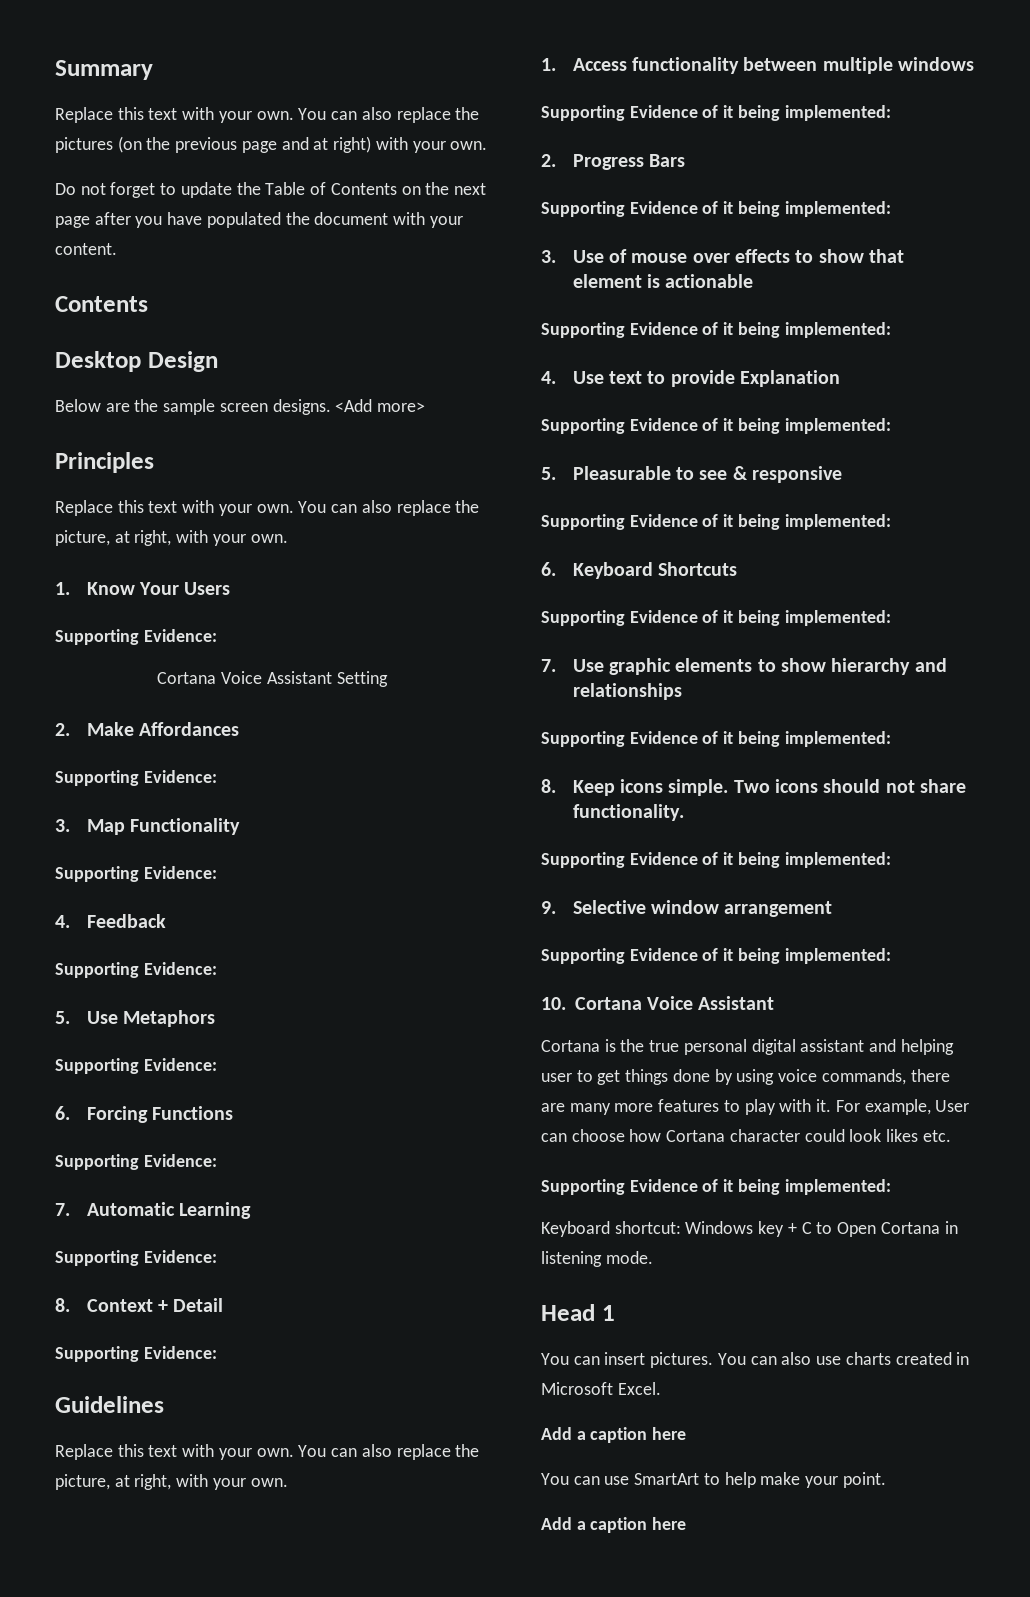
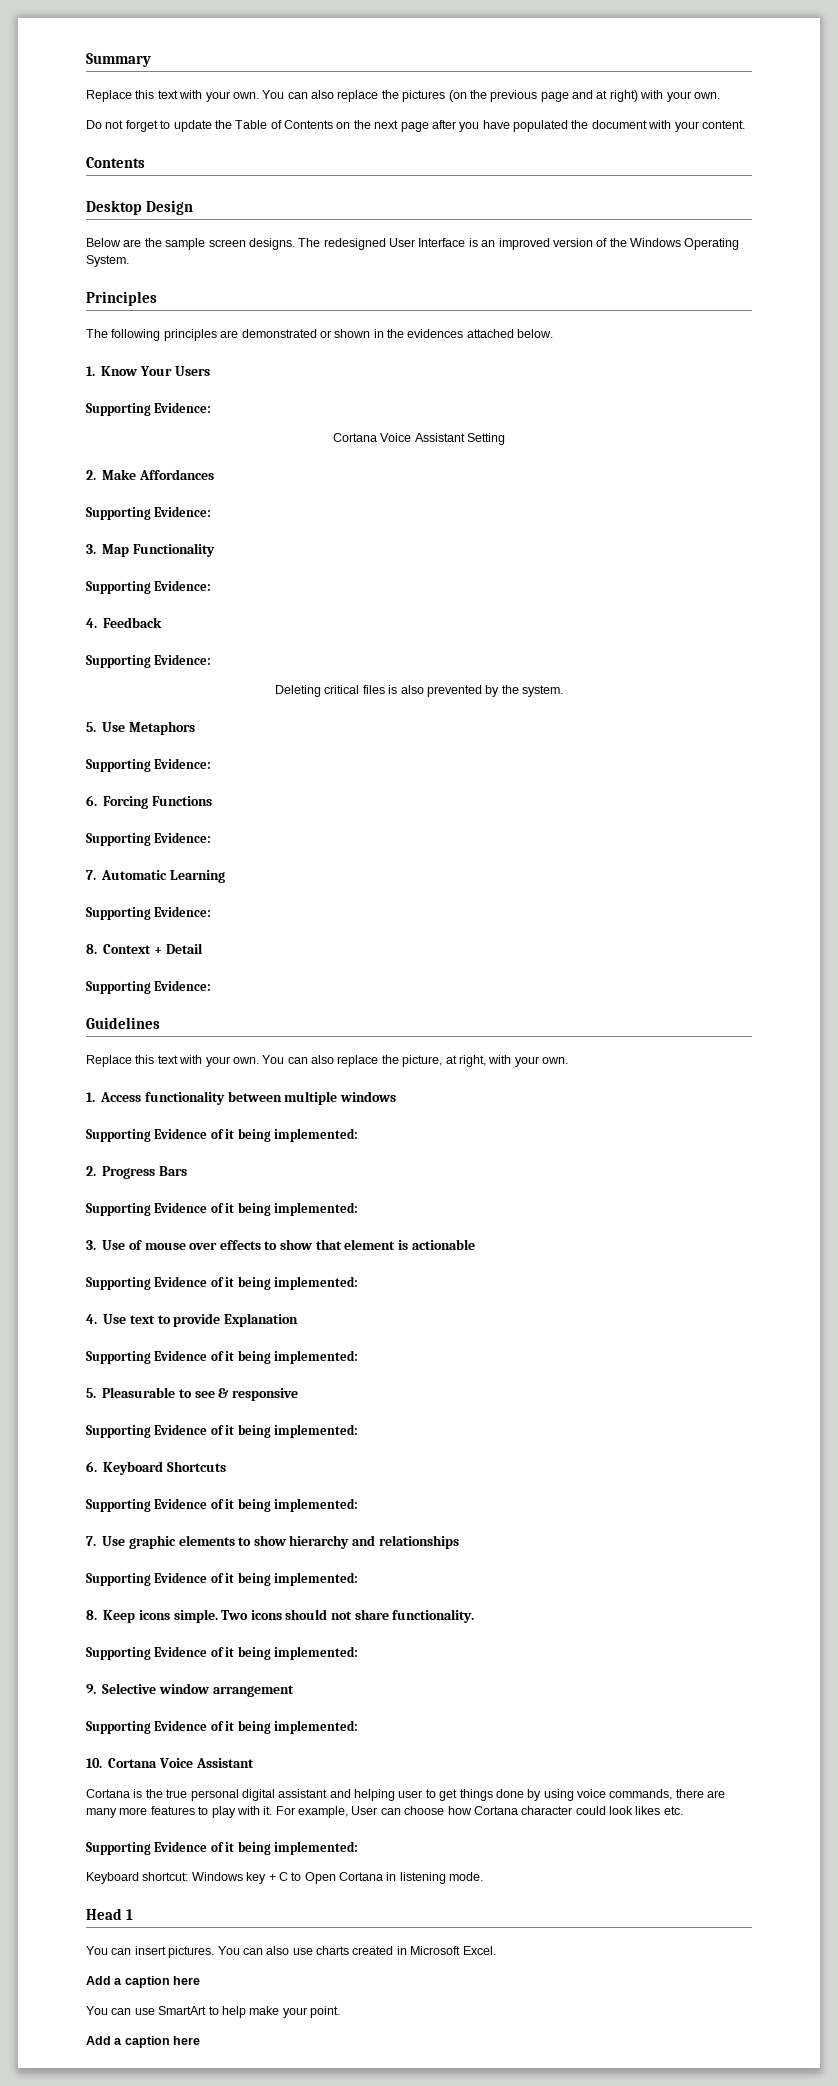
[335,399,426,412] [55,452,154,473] [55,500,480,516] [55,530,288,546] <Add more> // Principles // Replace this text with your own. You can also replace the picture, at right, with your own. -> [298,238,740,250] [86,255,129,267] [86,291,157,306] [86,329,554,341] The redesigned User Interface is an improved version of the Windows Operating System. // Principles // The following principles are demonstrated or shown in the evidences attached below.
(217, 968) none -> [275,685,563,697] // Deleting critical files is also prevented by the system.

